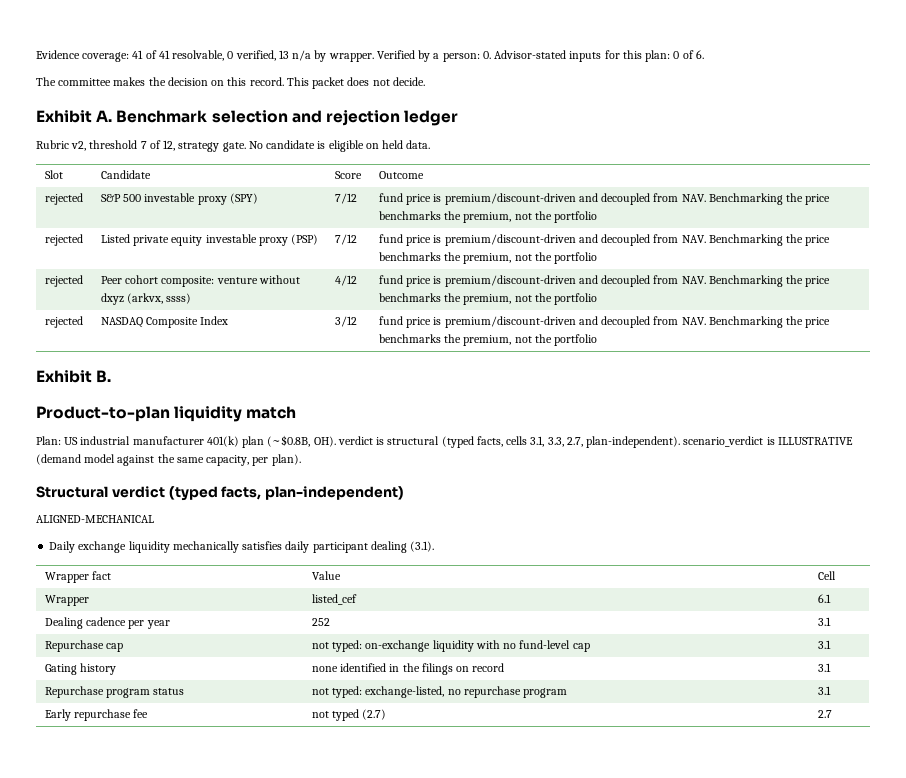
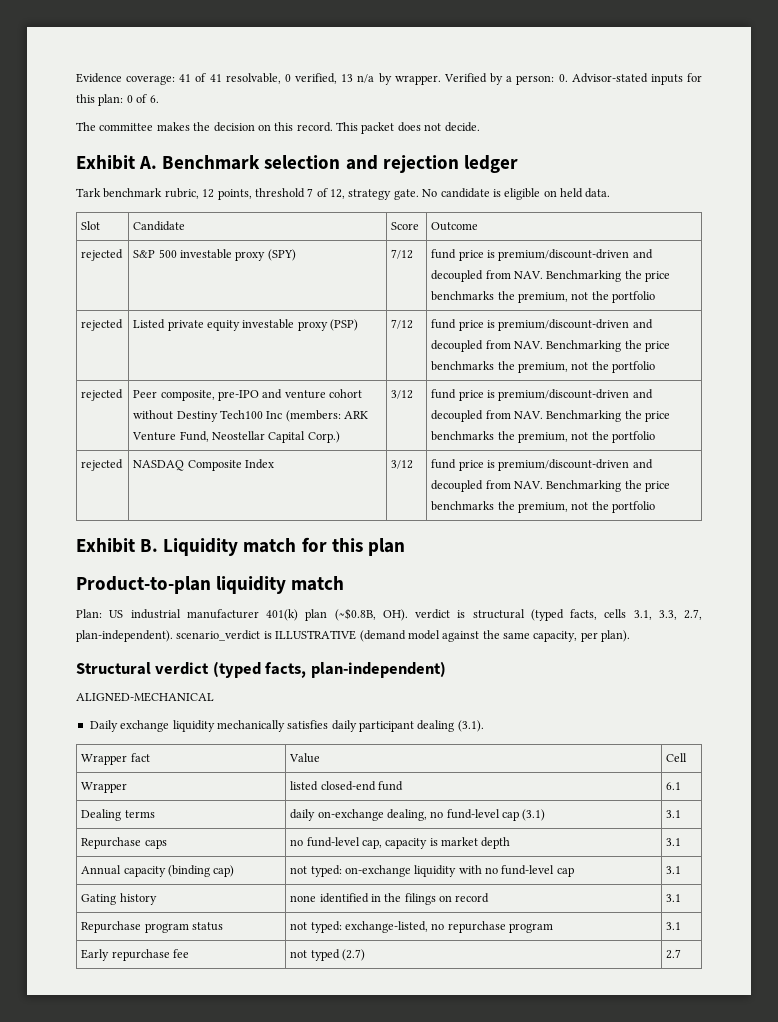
[36,140,87,151] Rubric v2, -> [76,188,252,200] Tark benchmark rubric, 12 points,
[125,275,300,287] [100,293,192,305] [334,275,357,286] cohort composite: venture without dxyz (arkvx, ssss) | 4/12 -> [160,389,363,401] [133,410,369,422] [132,431,340,443] [391,390,414,399] composite, pre-IPO and venture cohort without Destiny Tech100 Inc (members: ARK Venture Fund, Neostellar Capital Corp.) | 3/12
(112, 376) none -> [163,537,405,556] Liquidity match for this plan
[311,594,357,605] listed_cef -> [290,781,403,791] listed closed-end fund
[86,617,170,629] [311,618,330,626] [817,617,831,626] [44,640,124,652] cadence per year | 252 | 3.1 // Repurchase cap -> [124,810,155,818] [290,809,546,821] [666,810,682,818] [81,837,167,849] [290,837,511,849] [666,838,682,846] [81,865,235,877] terms | daily on-exchange dealing, no fund-level cap (3.1) | 3.1 // Repurchase caps | no fund-level cap, capacity is market depth | 3.1 // Annual capacity (binding cap)

